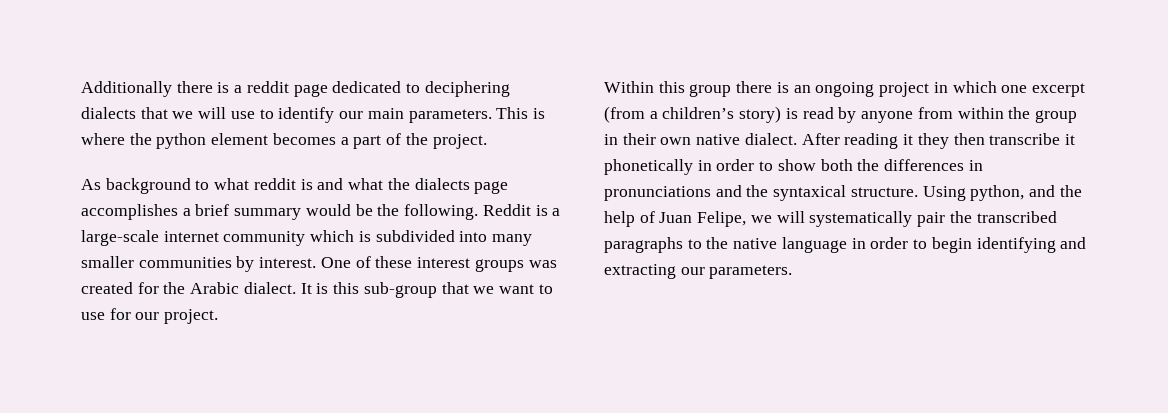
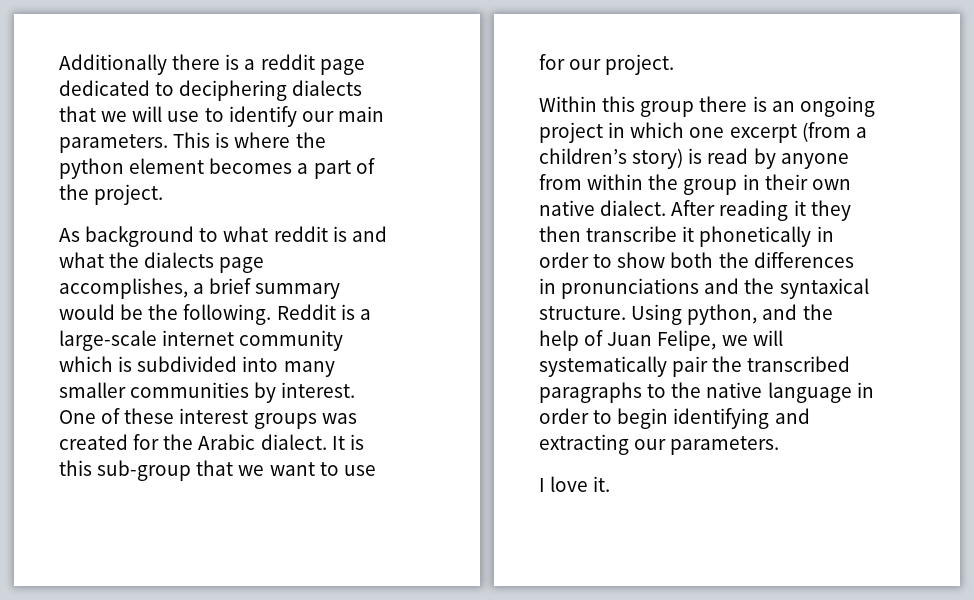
[81,204,178,220] accomplishes -> [59,278,188,299] accomplishes,
(793, 272) none -> [539,476,611,492] // I love it.

